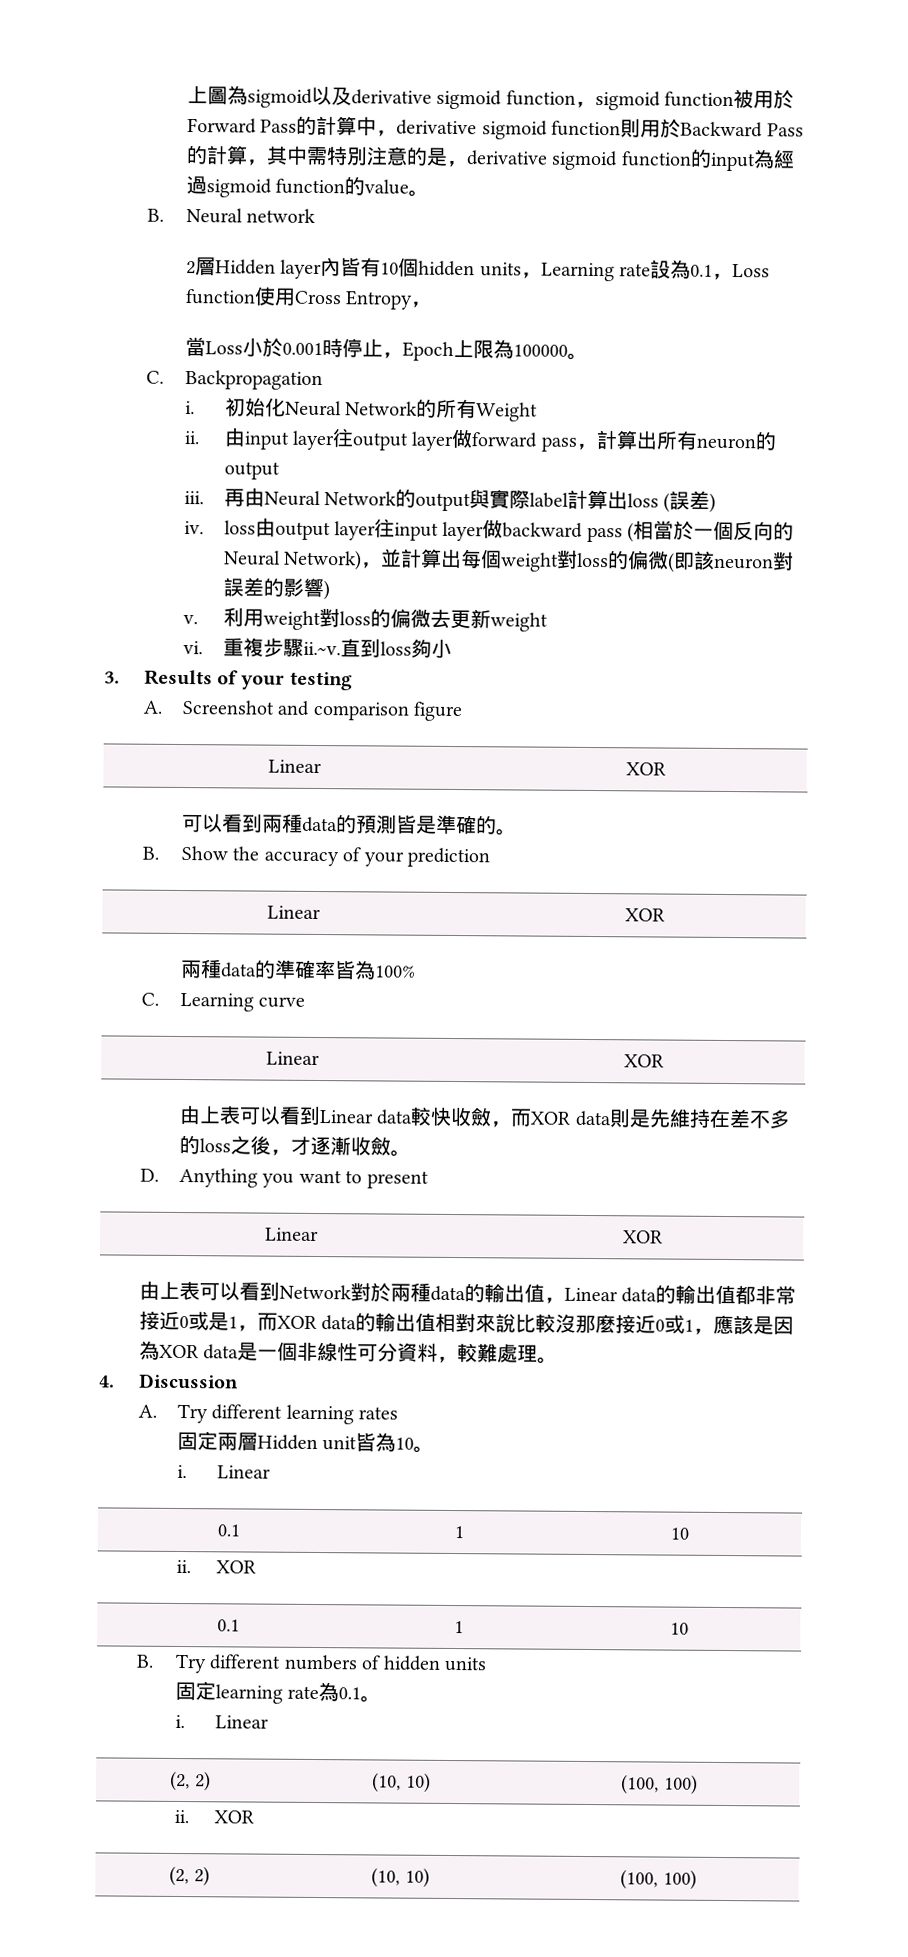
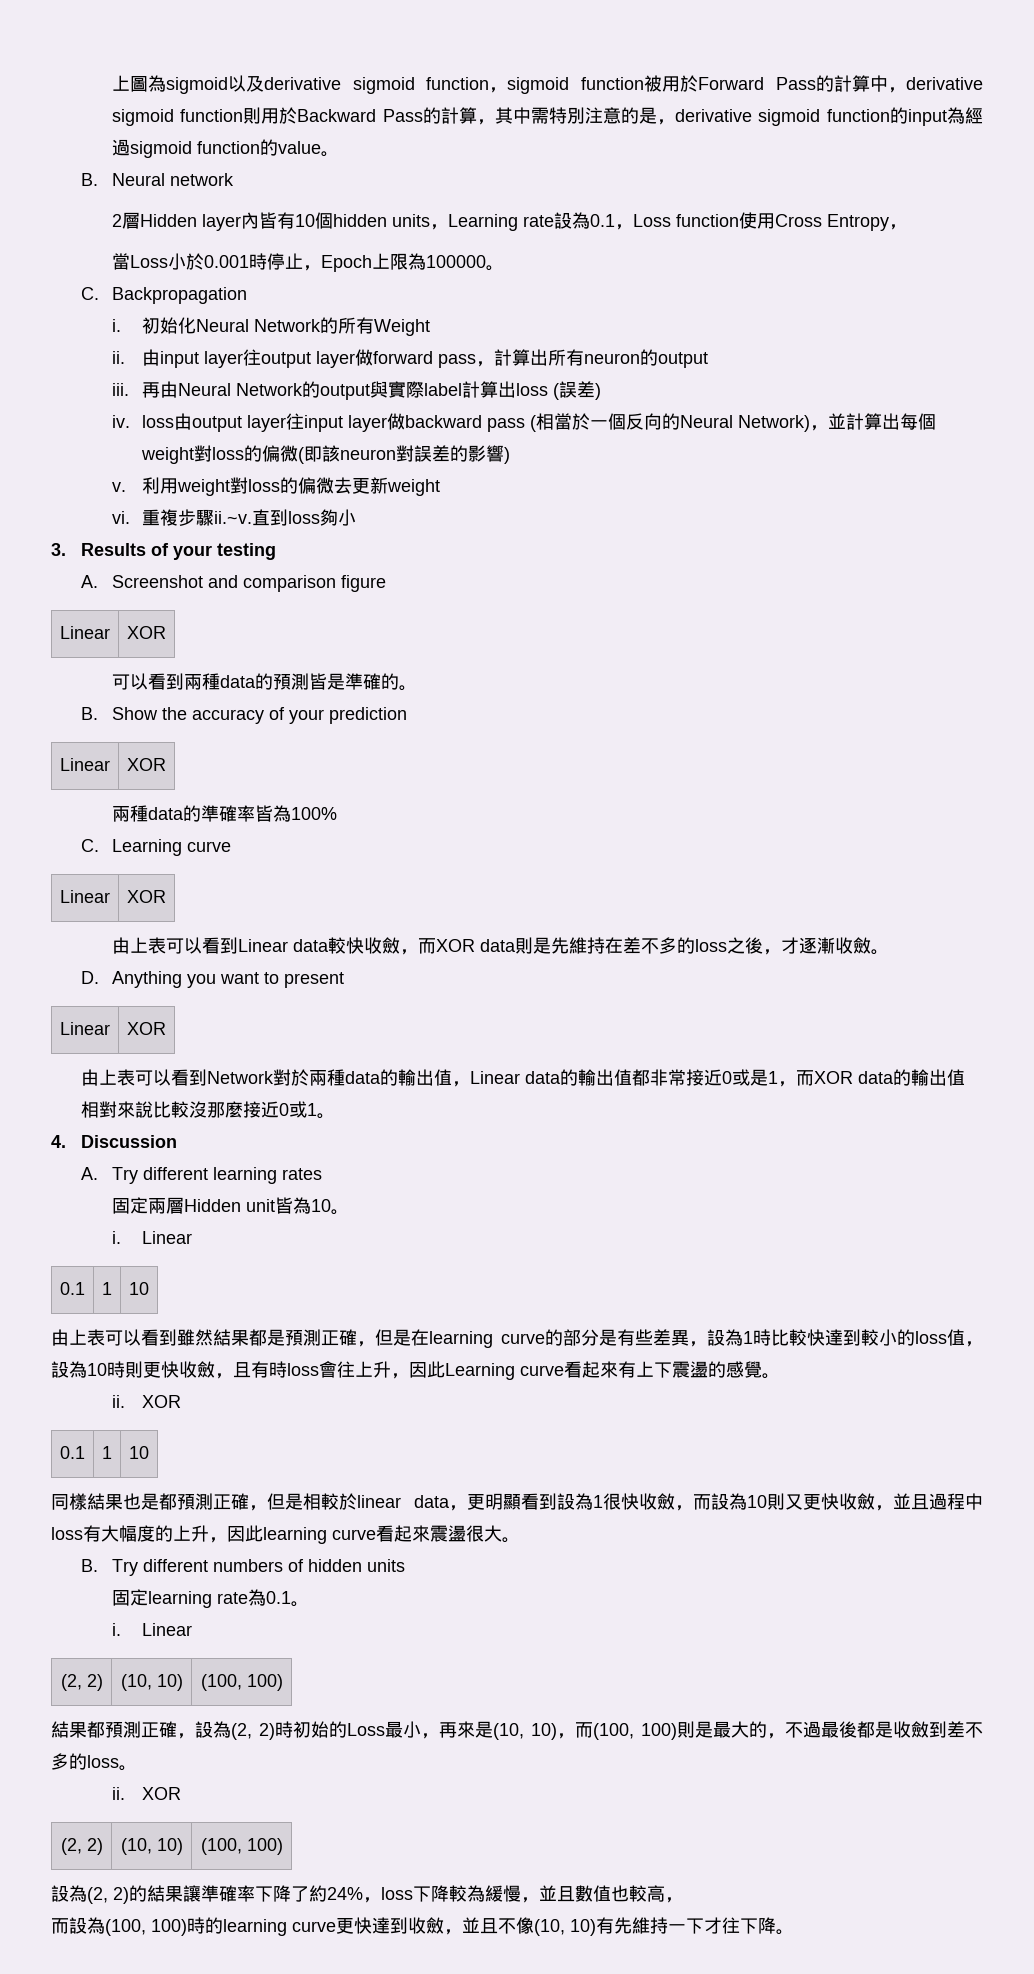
[692,1314,794,1335] [138,1340,538,1364] ，應該是因為XOR data是一個非線性可分資料，較難處理 -> (318, 1109) none
(689, 1533) none -> [51,1329,983,1348] [51,1361,780,1380] // 由上表可以看到雖然結果都是預測正確，但是在learning curve的部分是有些差異，設為1時比較快達到較小的loss值，設為10時則更快收斂，且有時loss會往上升，因此Learning curve看起來有上下震盪的感覺。
(689, 1628) none -> [51,1493,983,1511] [51,1525,520,1544] // 同樣結果也是都預測正確，但是相較於linear data，更明顯看到設為1很快收斂，而設為10則又更快收斂，並且過程中loss有大幅度的上升，因此learning curve看起來震盪很大。
(698, 1784) none -> [51,1721,983,1740] [51,1753,137,1771] // 結果都預測正確，設為(2, 2)時初始的Loss最小，再來是(10, 10)，而(100, 100)則是最大的，不過最後都是收斂到差不多的loss。
(697, 1879) none -> [51,1885,683,1904] [51,1917,794,1936] // 設為(2, 2)的結果讓準確率下降了約24%，loss下降較為緩慢，並且數值也較高， // 而設為(100, 100)時的learning curve更快達到收斂，並且不像(10, 10)有先維持一下才往下降。

